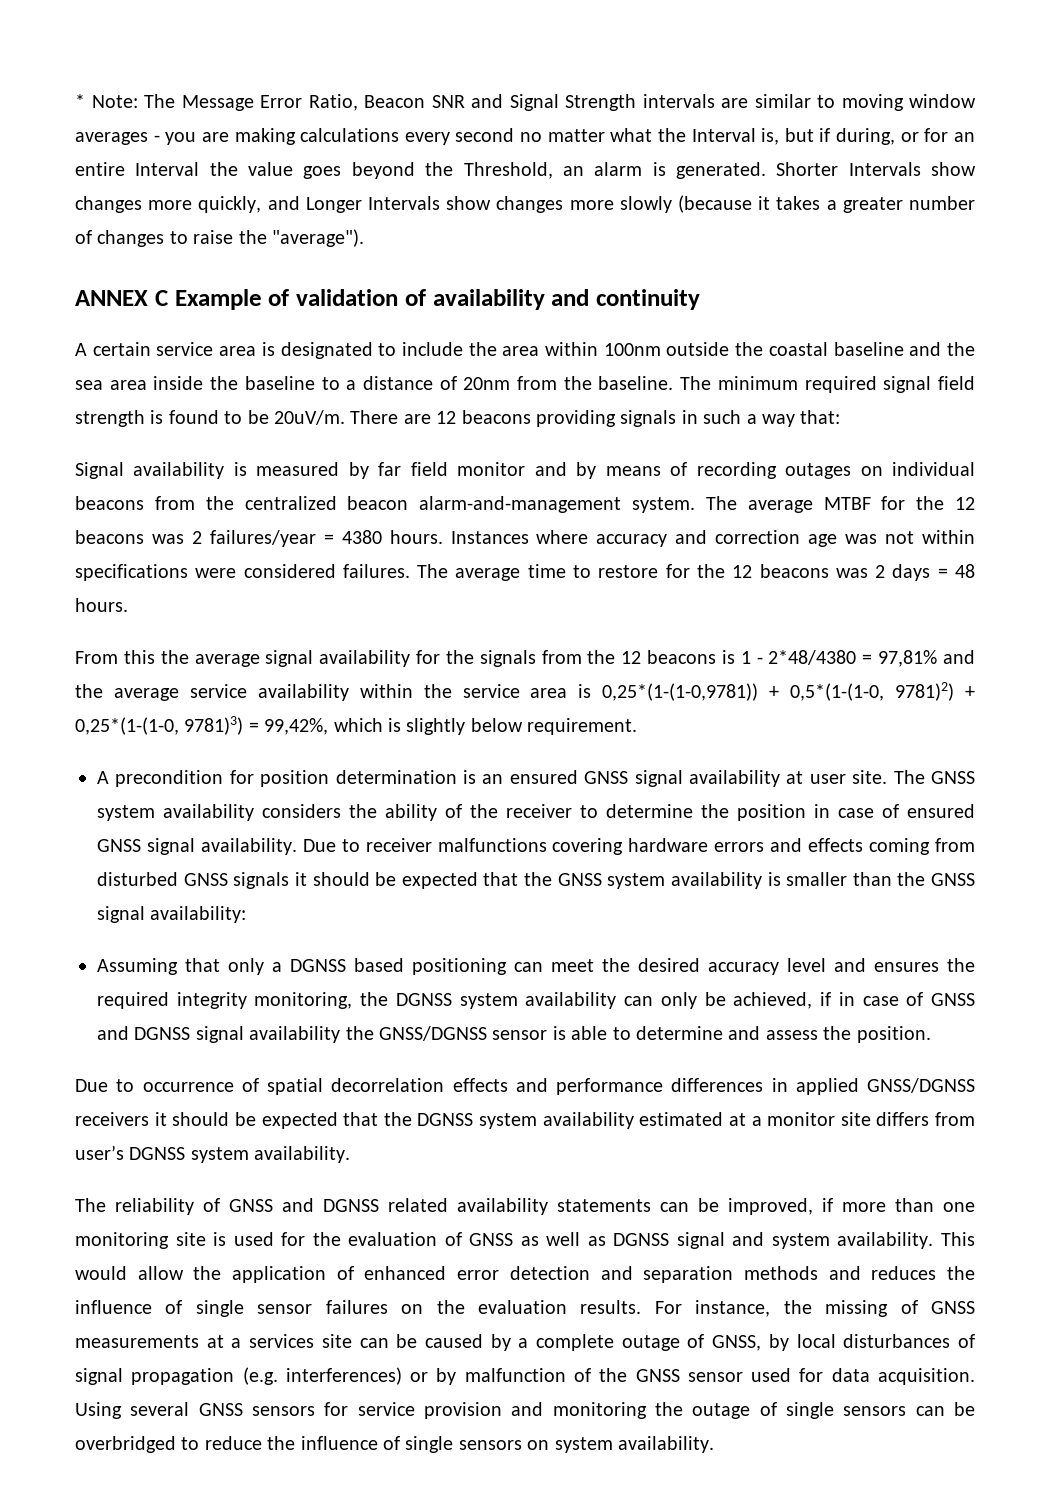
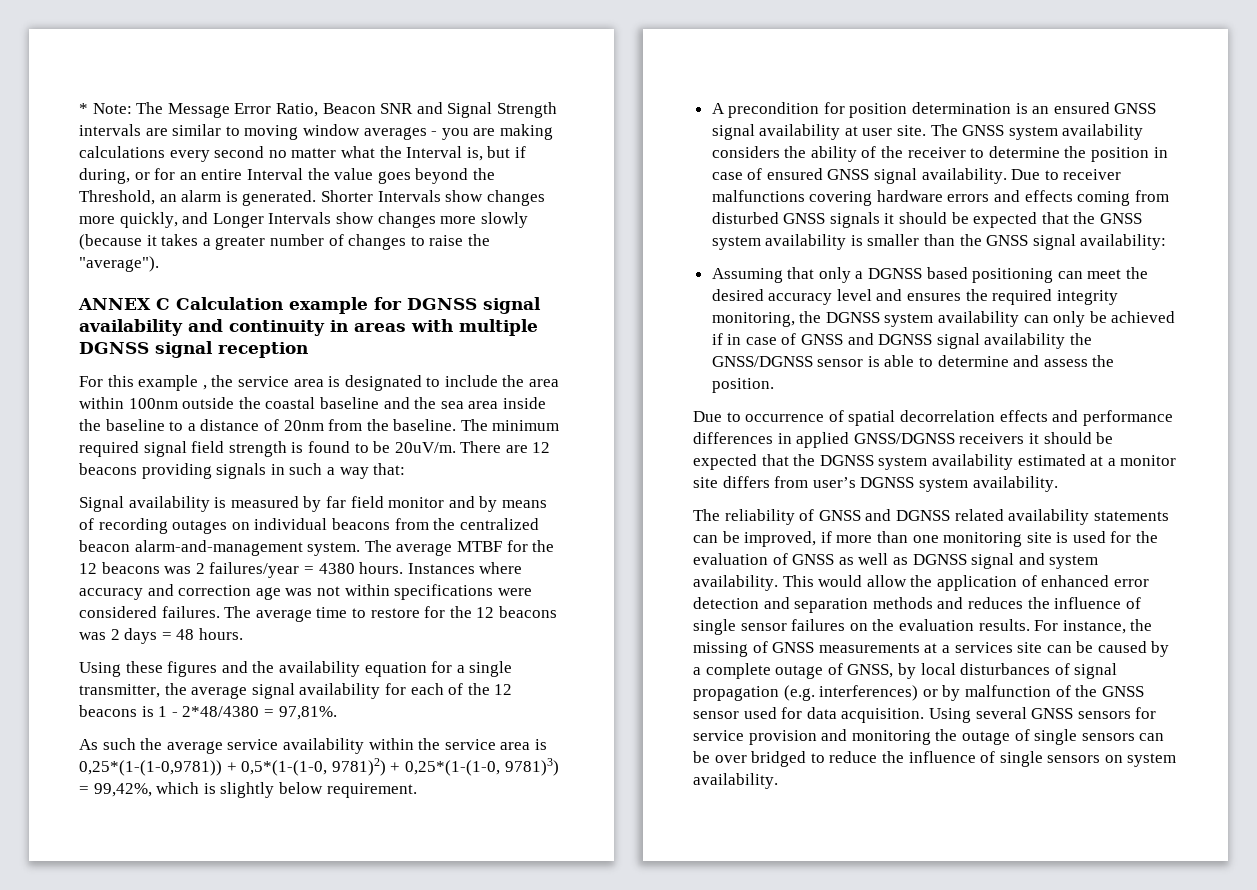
[174,289,700,310] [75,342,151,356] Example of validation of availability and continuity // A certain -> [176,297,541,314] [79,319,538,336] [79,341,308,358] [79,375,234,391] Calculation example for DGNSS signal availability and continuity in areas with multiple DGNSS signal reception // For this example , the
[75,650,155,664] From this -> [79,661,513,677] [79,684,160,698] Using these figures and the availability equation for a single transmitter,
[445,650,582,667] the signals from -> [410,683,464,695] each of
[878,650,976,667] 97,81% and -> [278,706,337,720] [79,738,136,750] 97,81%. // As such
[733,992,813,1009] achieved, -> [1111,311,1176,323] achieved
[75,1436,176,1453] overbridged -> [714,751,807,767] over bridged

